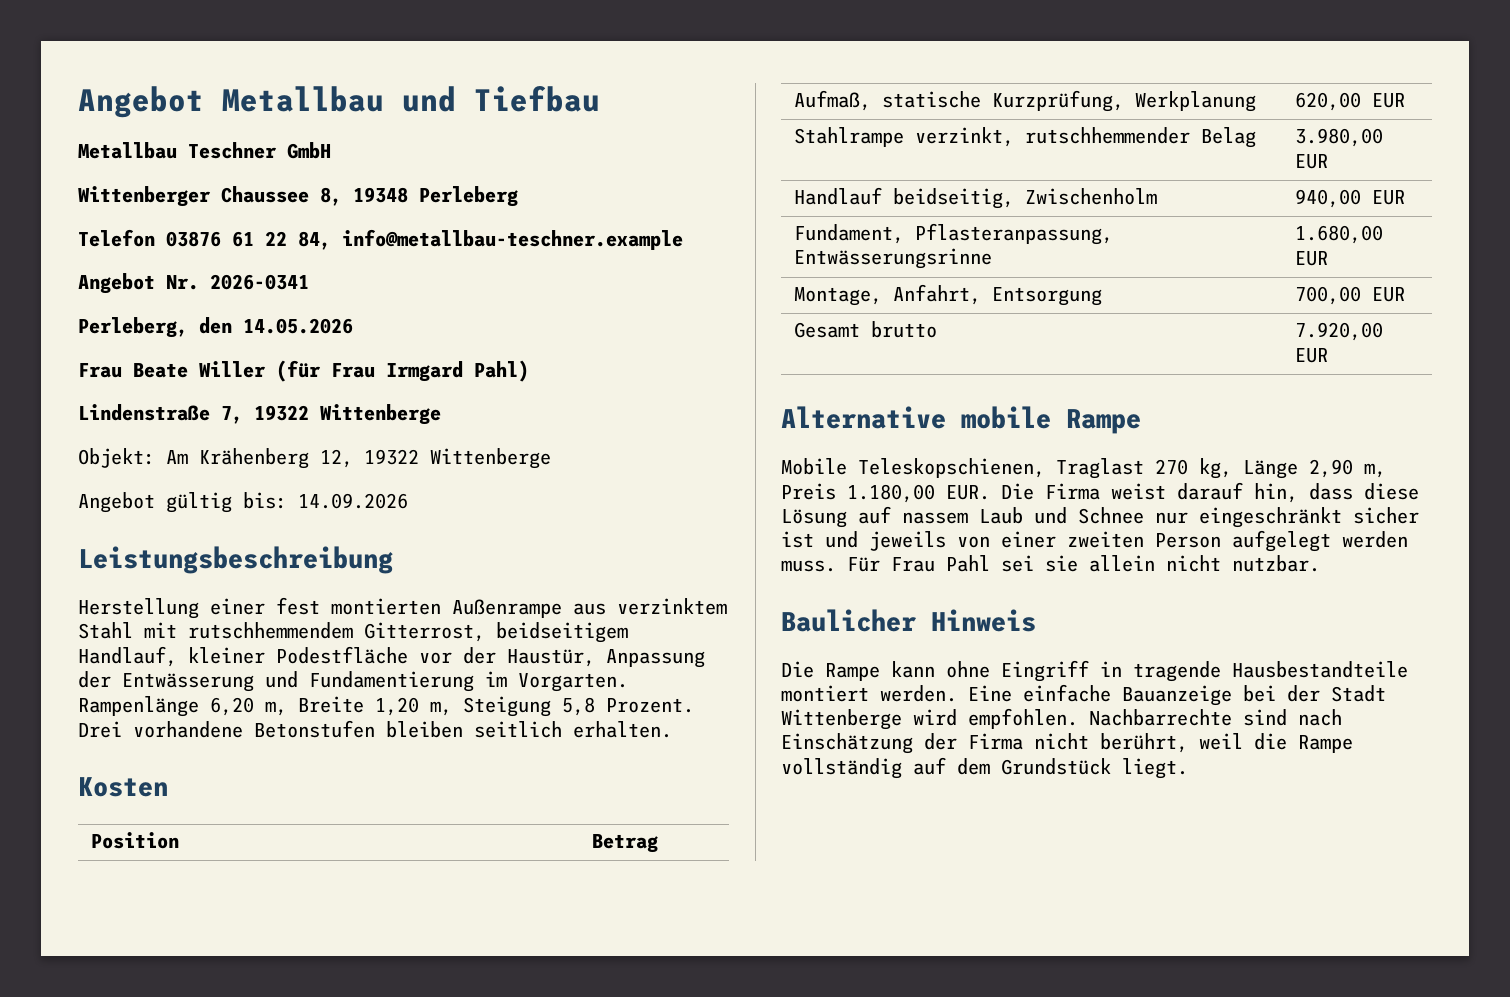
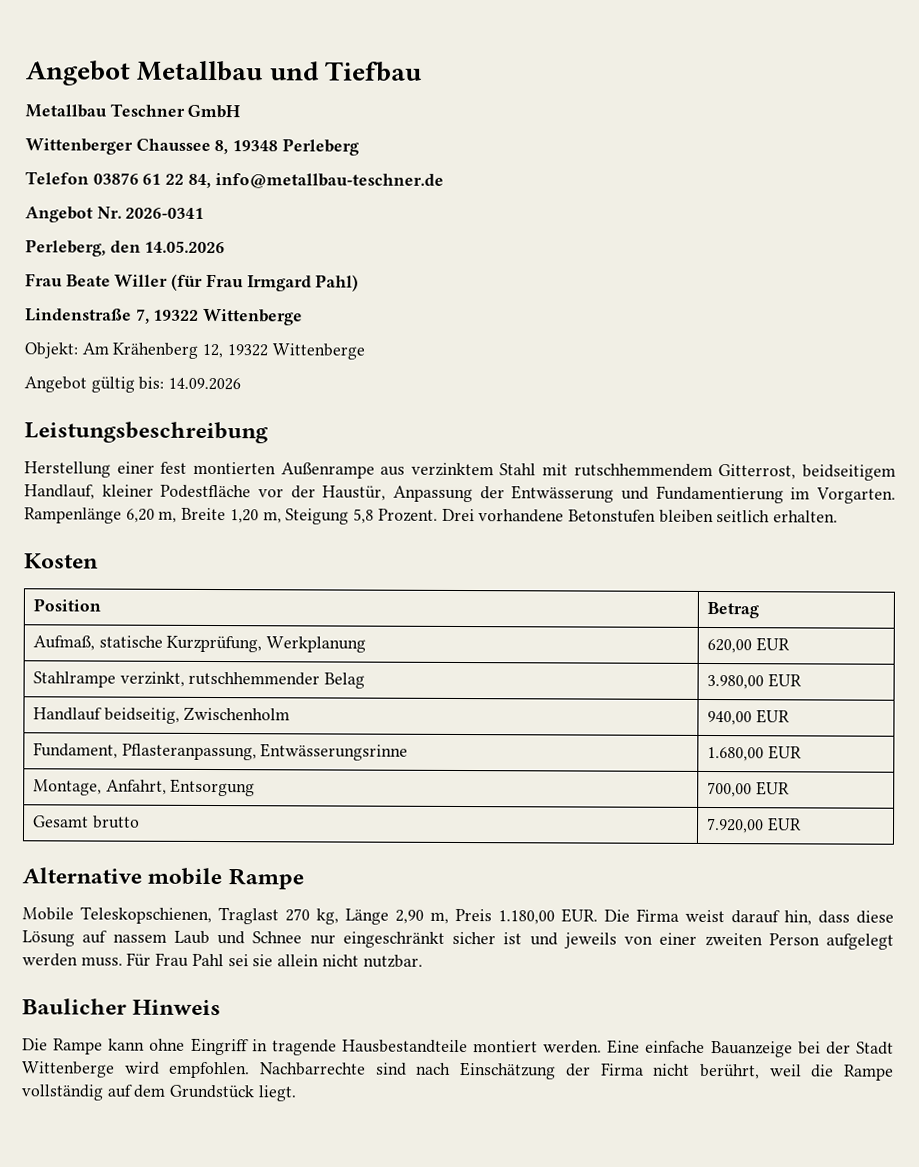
[342,229,683,250] info@metallbau-teschner.example -> [214,173,444,189] info@metallbau-teschner.de

